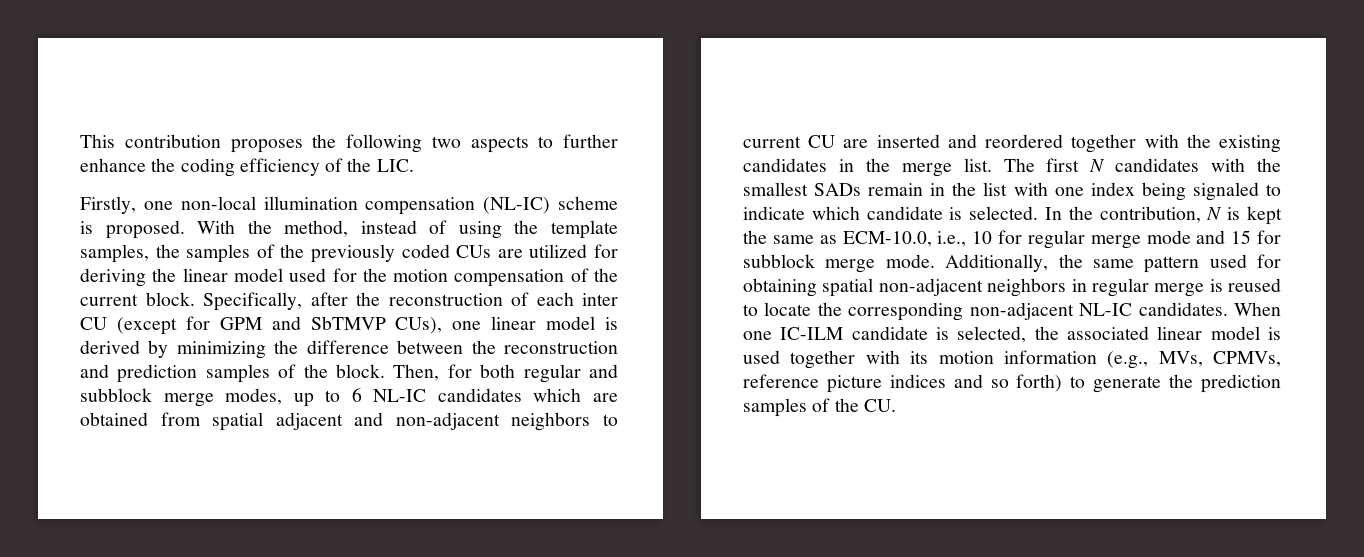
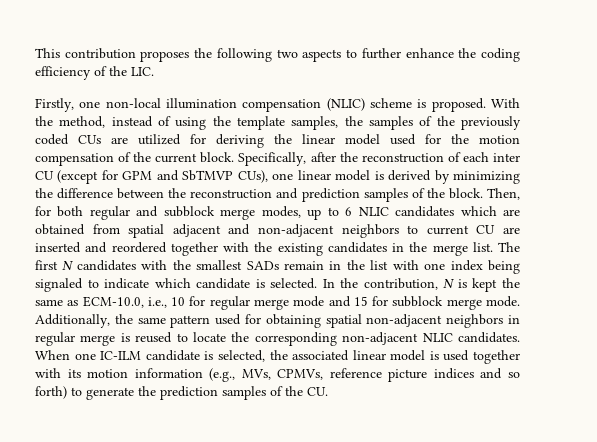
[483,197,551,214] (NL-IC) -> [326,98,365,111] (NLIC)
[373,389,427,402] NL-IC -> [358,207,389,216] NLIC
[1079,303,1133,316] NL-IC -> [422,333,453,342] NLIC

